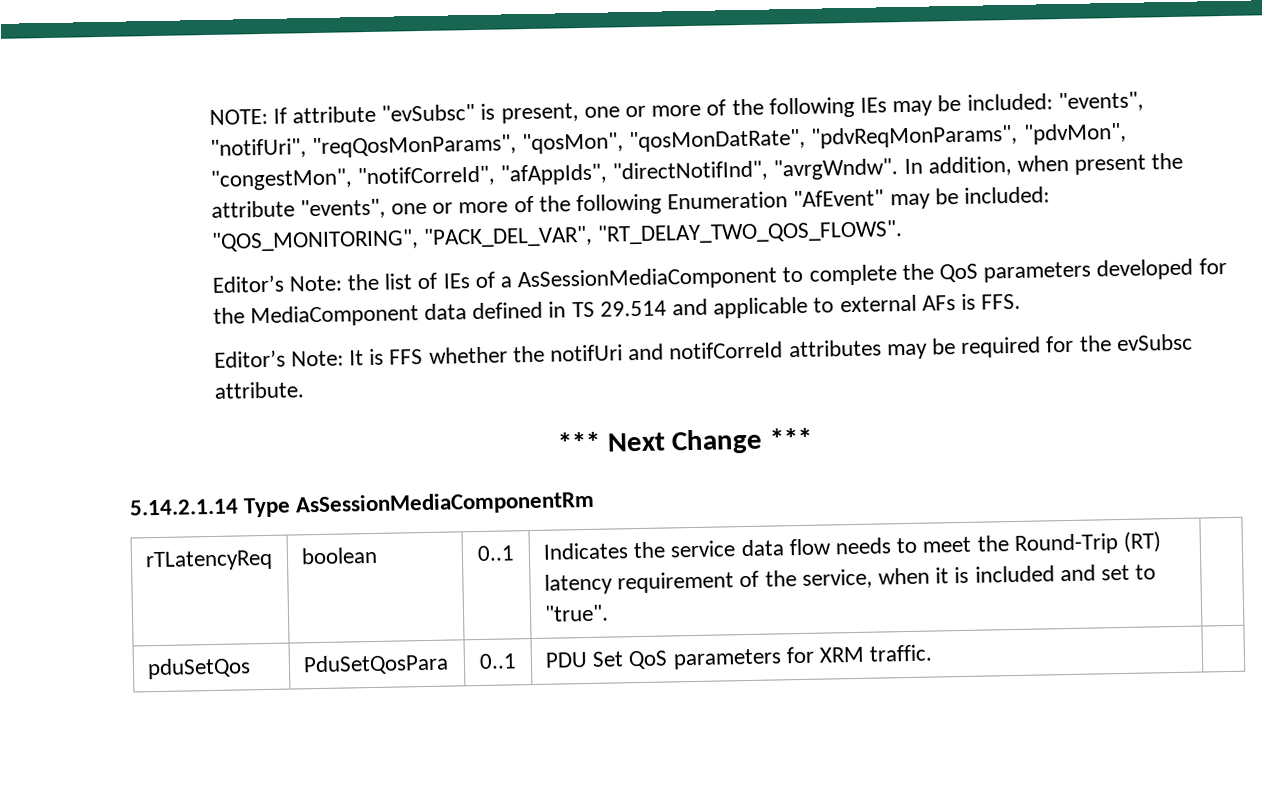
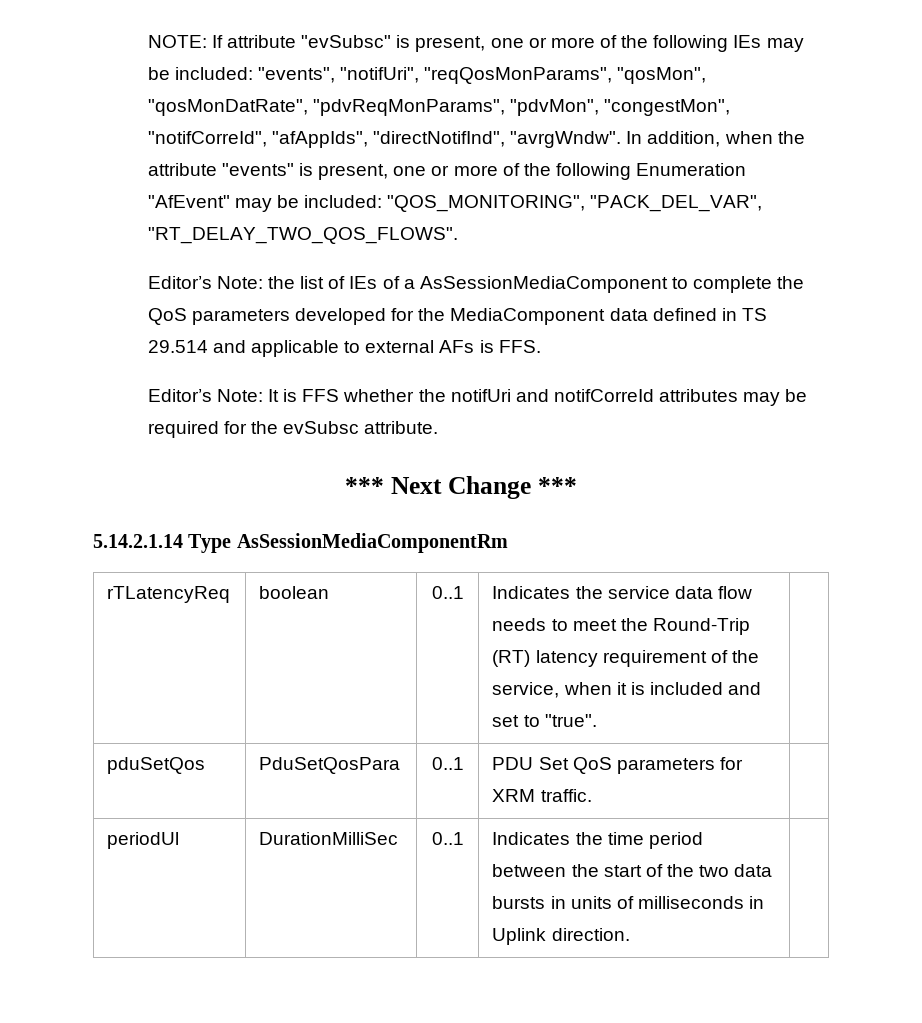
[1074,154,1147,175] present -> (773, 137) none
[299,198,386,220] "events", -> [221,163,389,180] "events" is present,
(933, 653) none -> [107,832,180,849] [259,832,399,845] [431,832,464,845] [492,832,703,849] [492,864,773,877] [492,896,765,909] [492,928,630,945] // periodUl | DurationMilliSec | 0..1 | Indicates the time period between the start of the two data bursts in units of milliseconds in Uplink direction. |

